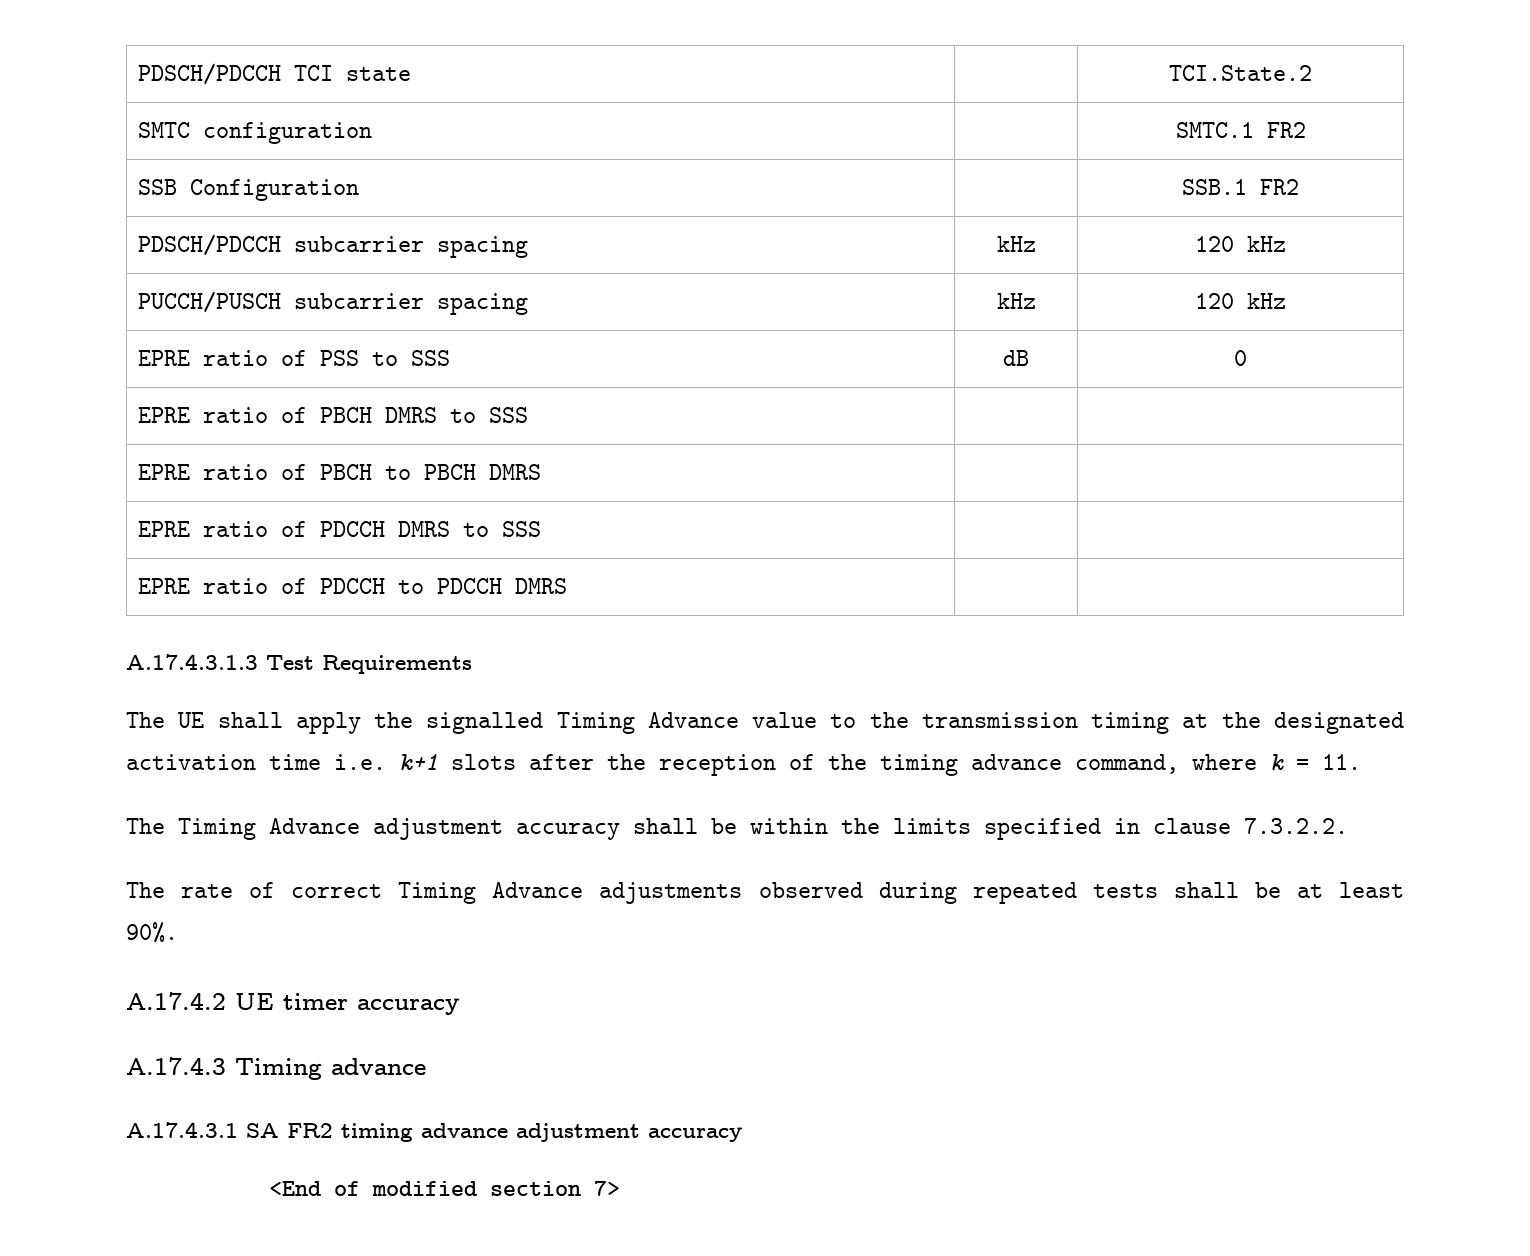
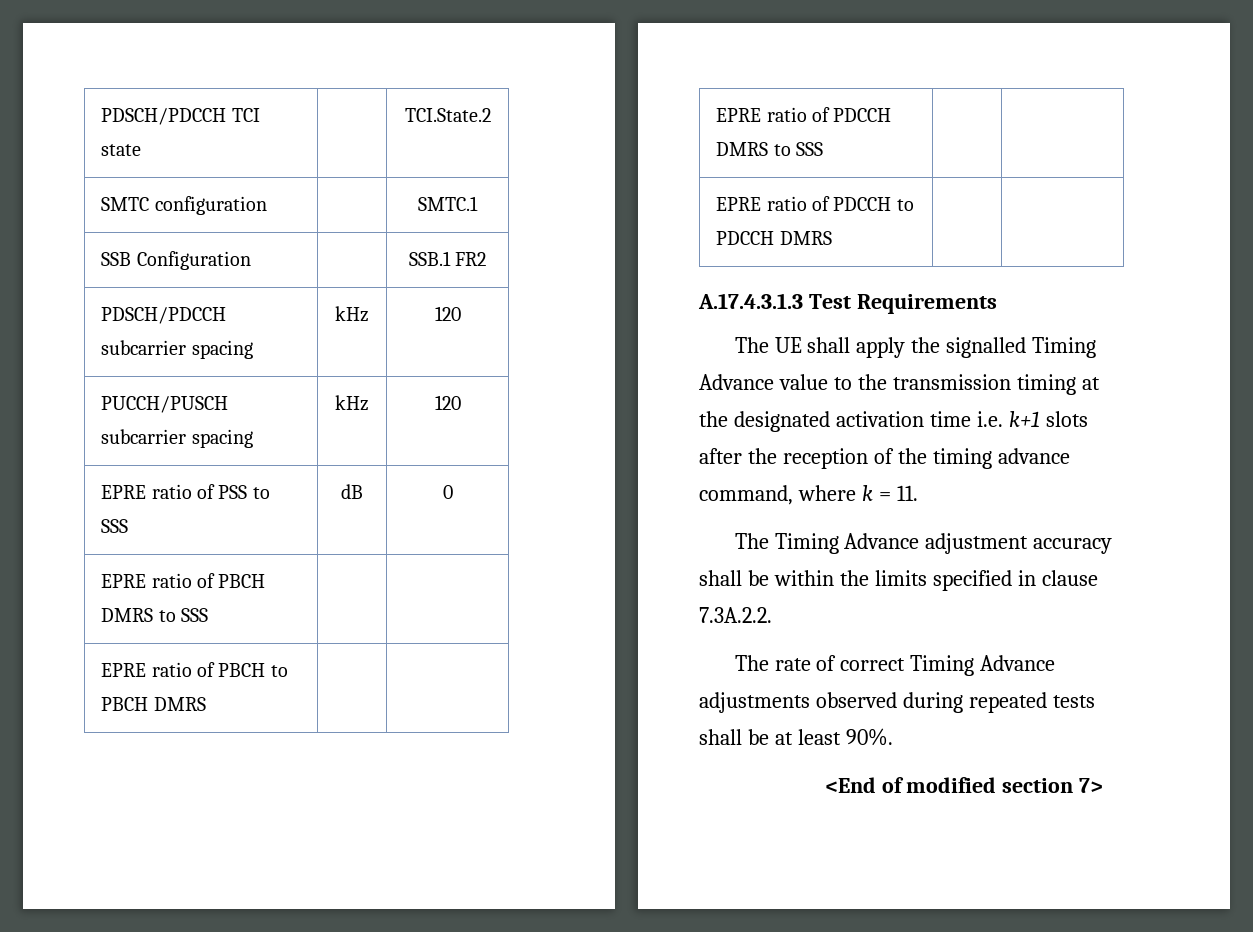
[1266,122,1306,138] FR2 -> (478, 203) none
[1247,236,1286,252] kHz -> (461, 313) none
[1247,293,1286,309] kHz -> (461, 402) none
[1244,818,1348,834] 7.3.2.2. -> [699,607,772,623] 7.3A.2.2.
[126,992,460,1015] [126,1057,426,1080] [126,1122,742,1142] // A.17.4.2 UE timer accuracy // A.17.4.3 Timing advance // A.17.4.3.1 SA FR2 timing advance adjustment accuracy -> (893, 737) none

